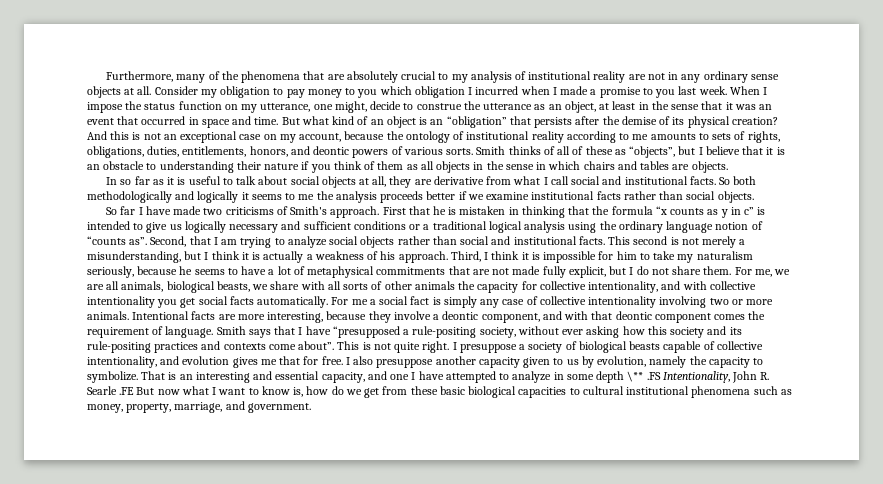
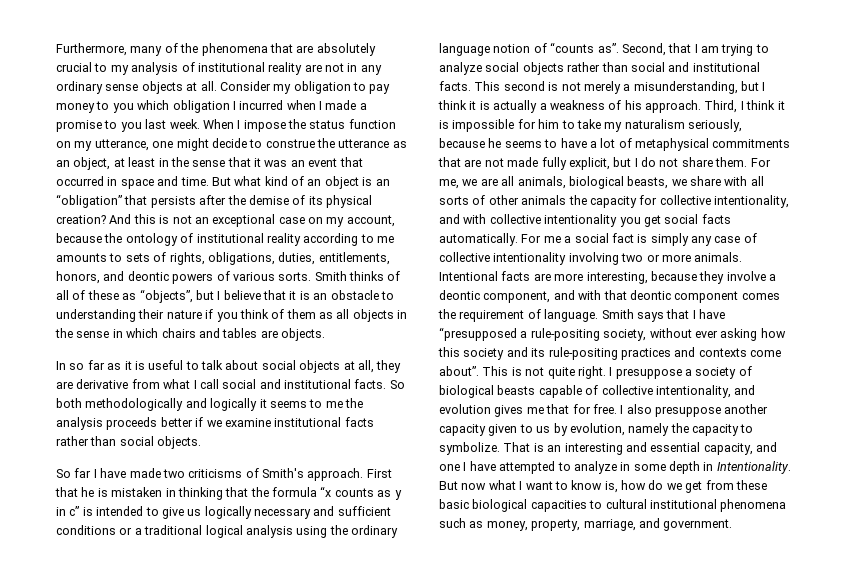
[334,101,367,113] might, -> [176,138,209,151] might
[627,371,770,383] [87,386,135,395] \** .FS Intentionality, John R. Searle .FE -> [703,461,791,474] in Intentionality.

